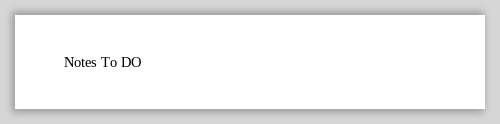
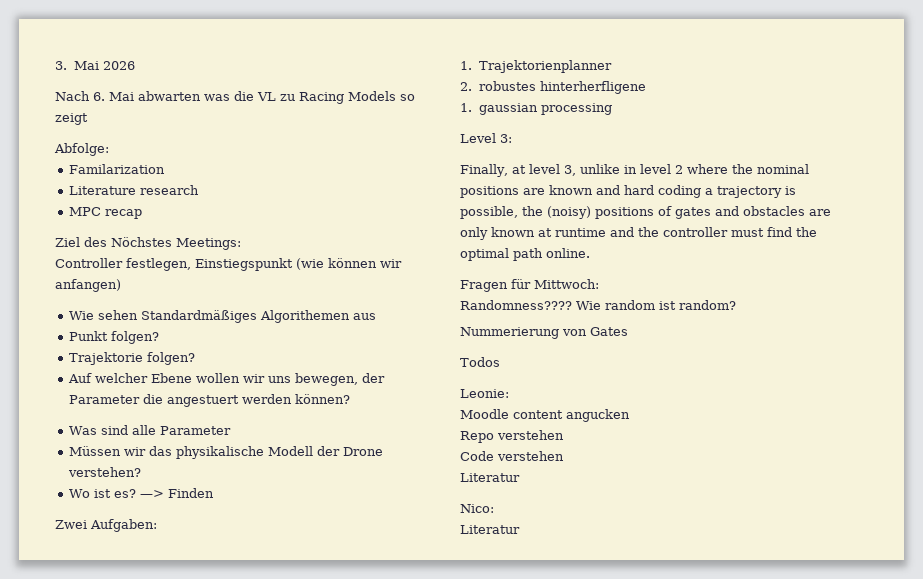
[64,57,141,67] Notes To DO -> [55,61,135,70] [55,91,415,104] [55,113,88,125] [54,143,109,156] [69,164,166,174] [69,185,200,195] [69,207,143,219] [55,237,241,250] [55,258,402,271] [55,279,121,292] [69,310,377,323] [69,331,160,344] [69,352,196,365] [68,373,386,386] [69,394,351,407] [69,425,232,435] [69,446,384,459] [68,467,142,477] [69,488,215,498] [55,519,157,532] [460,60,612,73] [460,81,646,94] [460,103,612,115] [460,133,512,143] [460,164,809,177] [460,185,796,198] [460,206,831,219] [460,227,817,240] [460,248,590,261] [460,279,599,292] [460,300,736,310] [460,327,628,339] [460,357,500,367] [460,389,509,398] [460,409,630,422] [460,430,564,443] [460,451,564,461] [460,473,520,482] [460,504,494,513] [460,525,520,534] 3. Mai 2026 // Nach 6. Mai abwarten was die VL zu Racing Models so zeigt // Abfolge: // Familarization // Literature research // MPC recap // Ziel des Nöchstes Meetings: // Controller festlegen, Einstiegspunkt (wie können wir anfangen) // Wie sehen Standardmäßiges Algorithemen aus // Punkt folgen? // Trajektorie folgen? // Auf welcher Ebene wollen wir uns bewegen, der Parameter die angestuert werden können? // Was sind alle Parameter // Müssen wir das physikalische Modell der Drone verstehen? // Wo ist es? —> Finden // Zwei Aufgaben: // 1. Trajektorienplanner // 2. robustes hinterherfligene // 1. gaussian processing // Level 3: // Finally, at level 3, unlike in level 2 where the nominal positions are known and hard coding a trajectory is possible, the (noisy) positions of gates and obstacles are only known at runtime and the controller must find the optimal path online. // Fragen für Mittwoch: // Randomness???? Wie random ist random? // Nummerierung von Gates // Todos // Leonie: // Moodle content angucken // Repo verstehen // Code verstehen // Literatur // Nico: // Literatur

